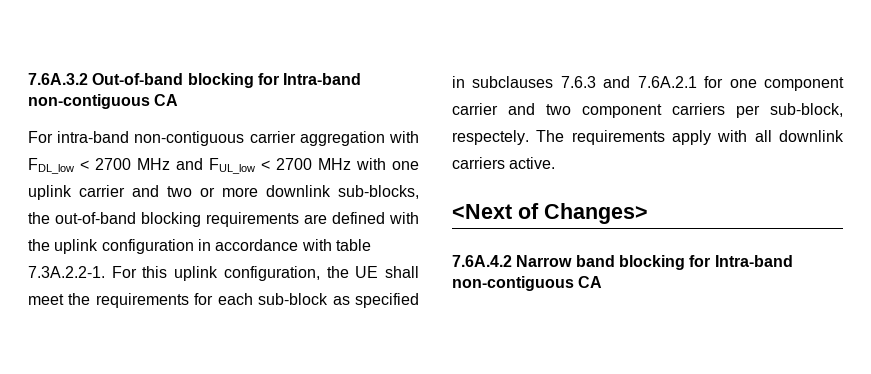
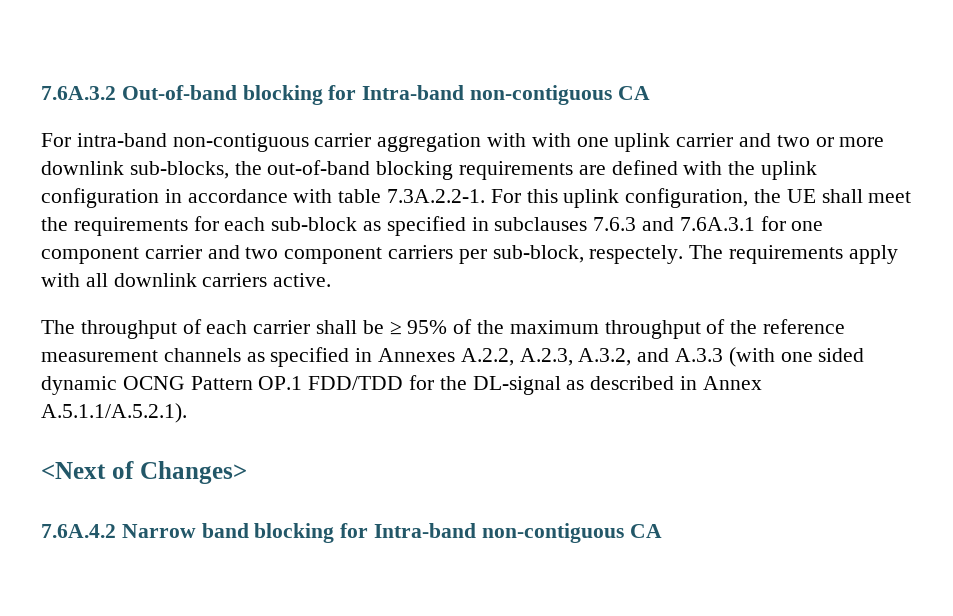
[28,158,351,174] FDL_low < 2700 MHz and FUL_low < 2700 MHz -> (527, 140) none
[637,76,697,88] 7.6A.2.1 -> [679,217,755,231] 7.6A.3.1
(556, 163) none -> [41,319,846,339] [41,347,865,367] [41,375,762,395] [41,403,187,423] // The throughput of each carrier shall be ≥ 95% of the maximum throughput of the reference measurement channels as specified in Annexes A.2.2, A.2.3, A.3.2, and A.3.3 (with one sided dynamic OCNG Pattern OP.1 FDD/TDD for the DL-signal as described in Annex A.5.1.1/A.5.2.1).

